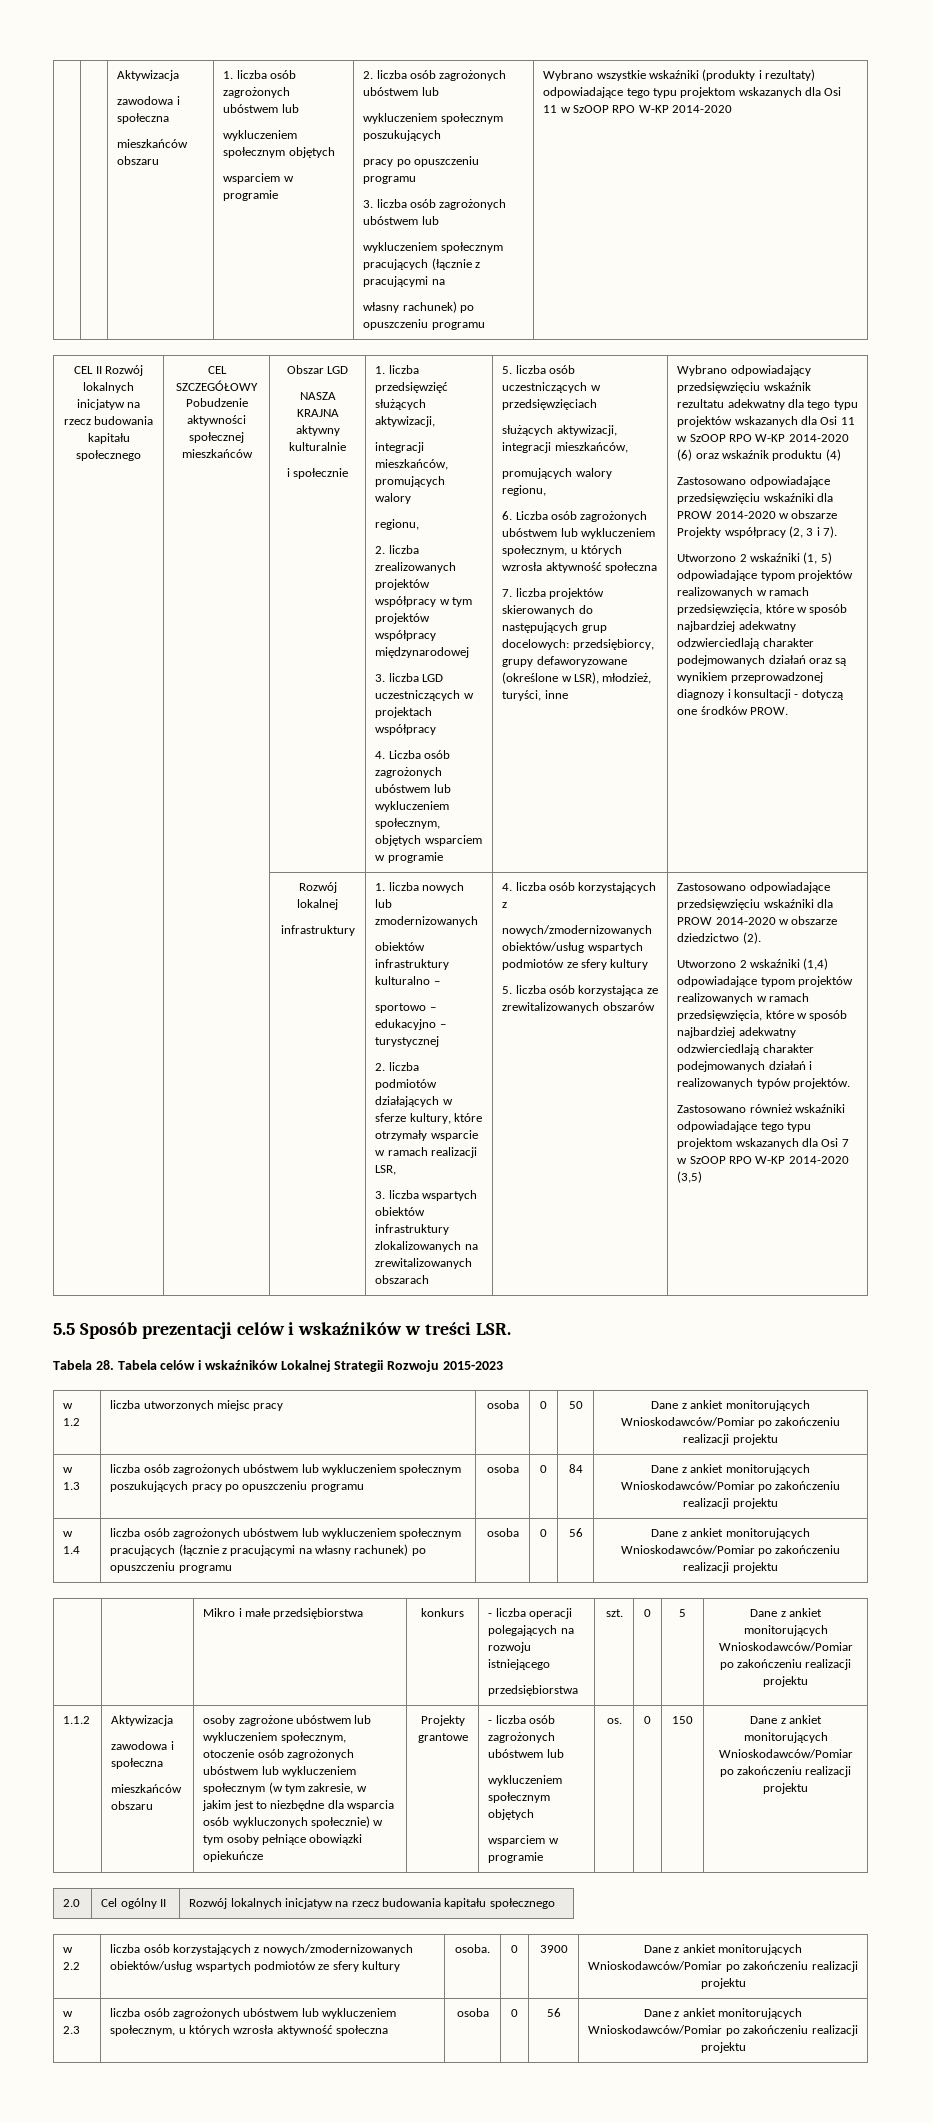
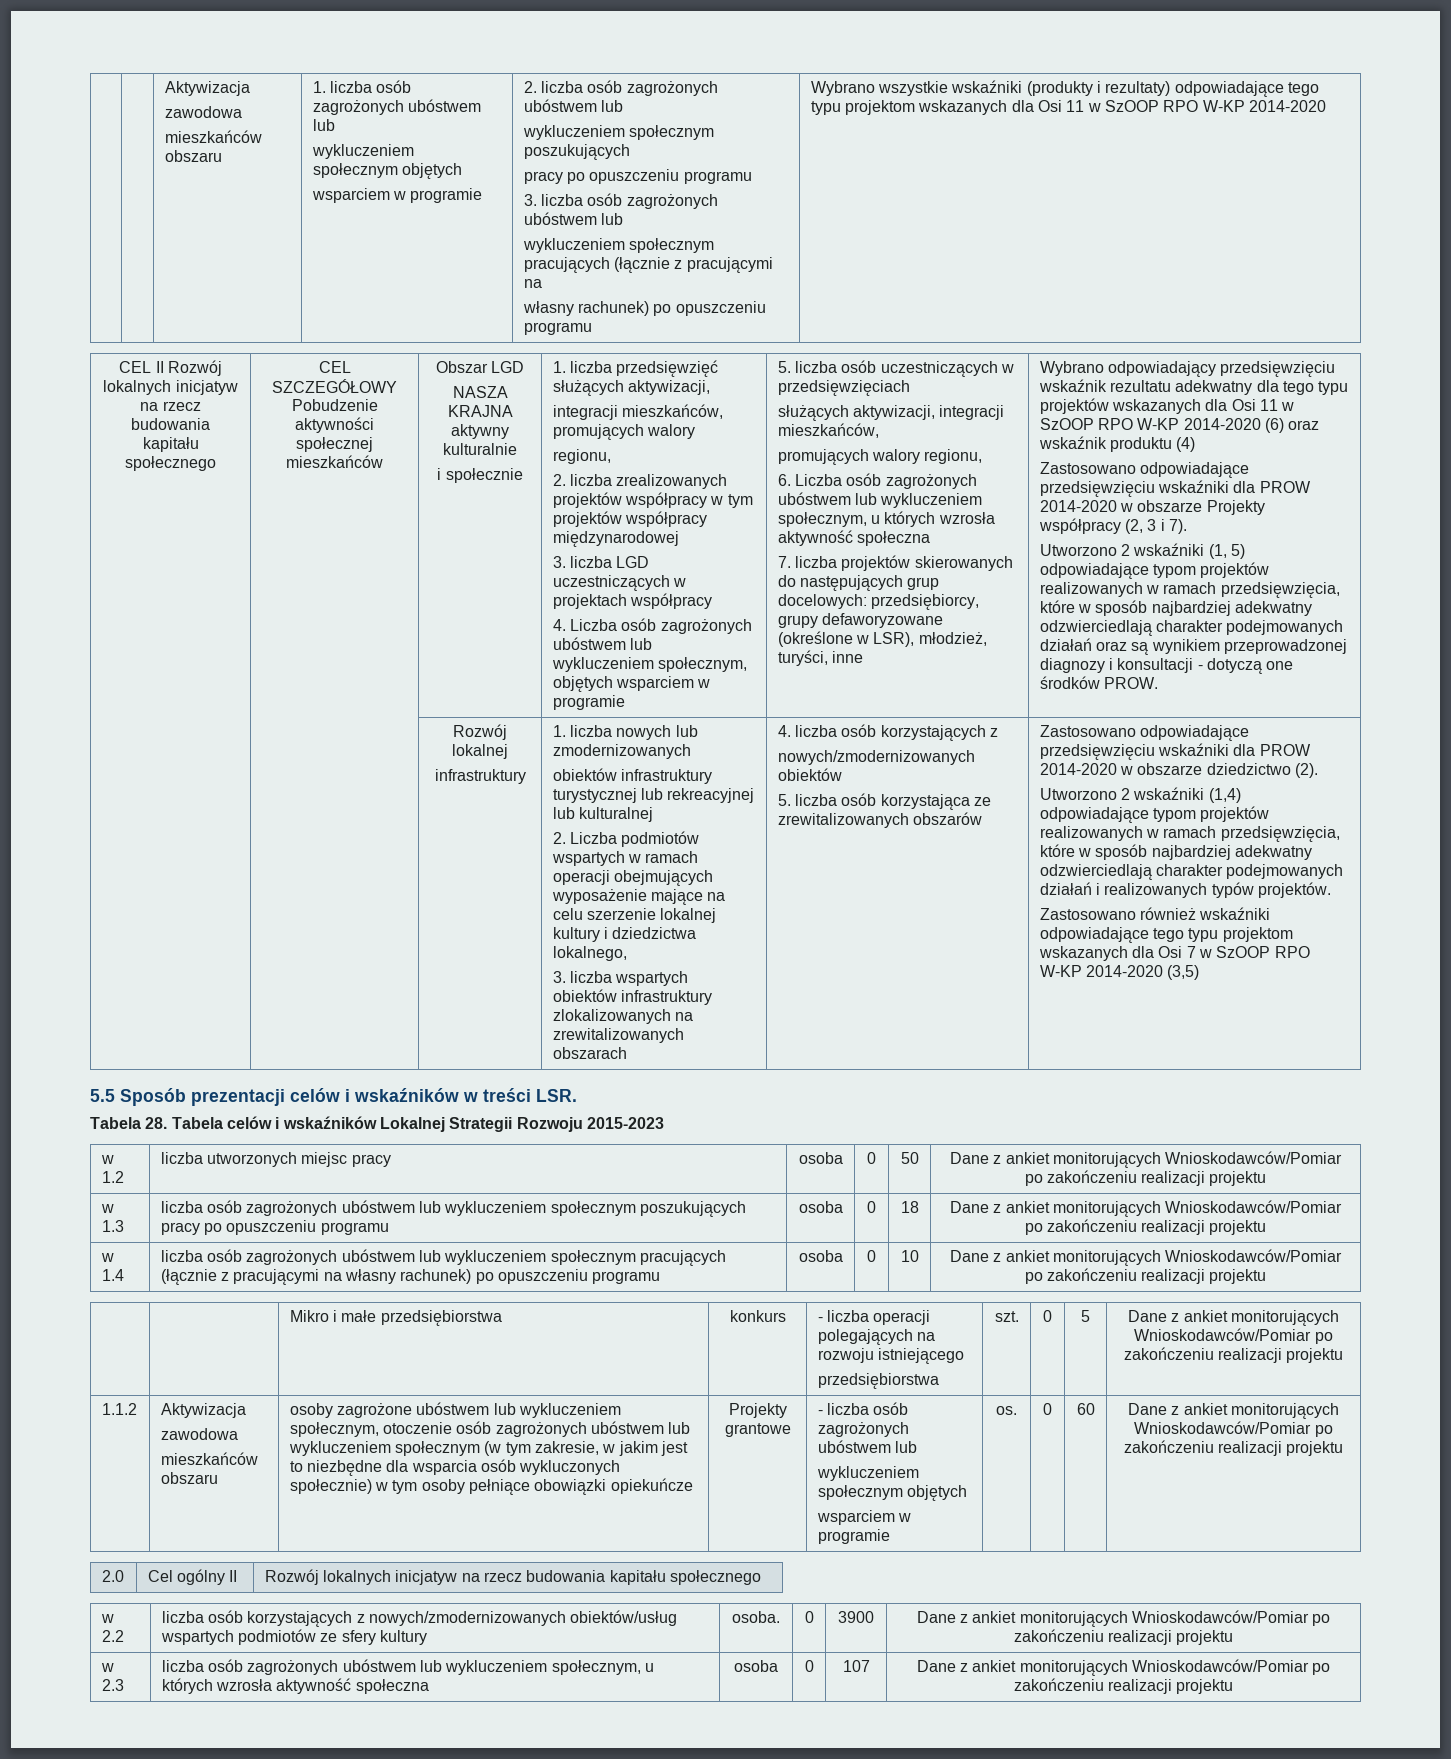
[117,70,180,81] [117,96,180,105] [117,113,170,124] | | Aktywizacja // zawodowa i społeczna -> [164,81,250,96] [164,106,242,118] | | Aktywizacja // zawodowa
[375,976,440,985] [375,1003,436,1013] [375,1019,446,1030] [375,1036,440,1047] [375,1062,419,1071] [375,1079,438,1090] [375,1096,453,1107] [375,1113,482,1124] [375,1130,478,1141] [375,1147,477,1158] [375,1165,397,1175] kulturalno – // sportowo – edukacyjno – turystycznej // 2. liczba podmiotów działających w sferze kultury, które otrzymały wsparcie w ramach realizacji LSR, -> [552,788,755,803] [552,807,654,822] [552,831,700,847] [551,851,699,866] [552,870,714,886] [551,889,726,905] [552,908,717,923] [552,927,697,942] [552,946,627,961] turystycznej lub rekreacyjnej lub kulturalnej // 2. Liczba podmiotów wspartych w ramach operacji obejmujących wyposażenie mające na celu szerzenie lokalnej kultury i dziedzictwa lokalnego,
[502,942,643,953] [502,959,649,970] obiektów/usług wspartych podmiotów ze sfery kultury -> [777,768,842,781] obiektów
[568,1464,583,1473] 84 -> [900,1201,919,1213] 18
[568,1528,583,1537] 56 -> [900,1250,919,1262] 10
[170,1741,174,1750] [111,1758,164,1769] i społeczna -> (238, 1434) none
[672,1716,693,1724] 150 -> [1076,1403,1095,1415] 60
[546,2008,561,2017] 56 -> [842,1660,870,1672] 107

